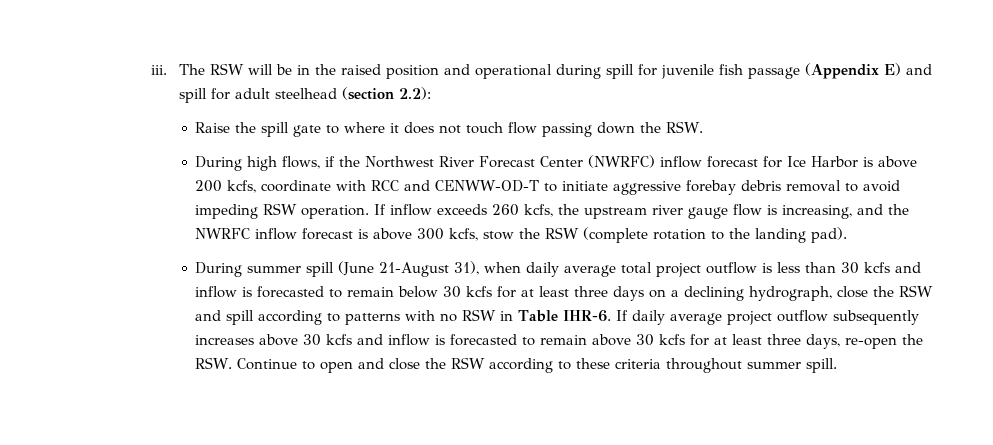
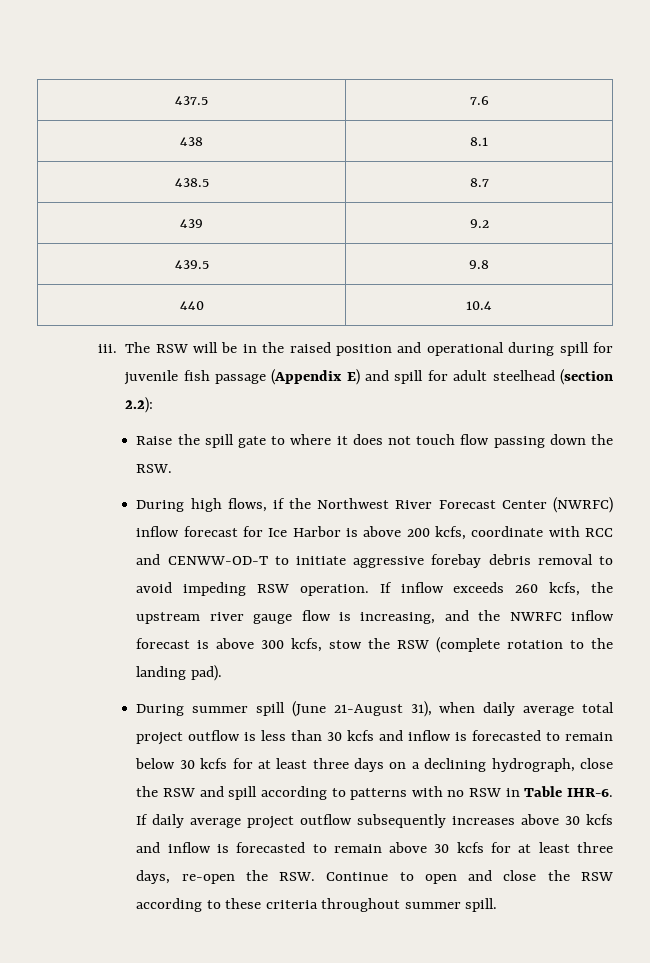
(150, 70) none -> [175,96,208,105] [469,96,489,105] [180,137,203,146] [470,137,488,146] [174,178,209,187] [469,178,489,187] [180,219,203,228] [469,219,489,228] [174,260,209,269] [469,260,489,269] [179,301,204,310] [466,301,492,310] 437.5 | 7.6 // 438 | 8.1 // 438.5 | 8.7 // 439 | 9.2 // 439.5 | 9.8 // 440 | 10.4 //

